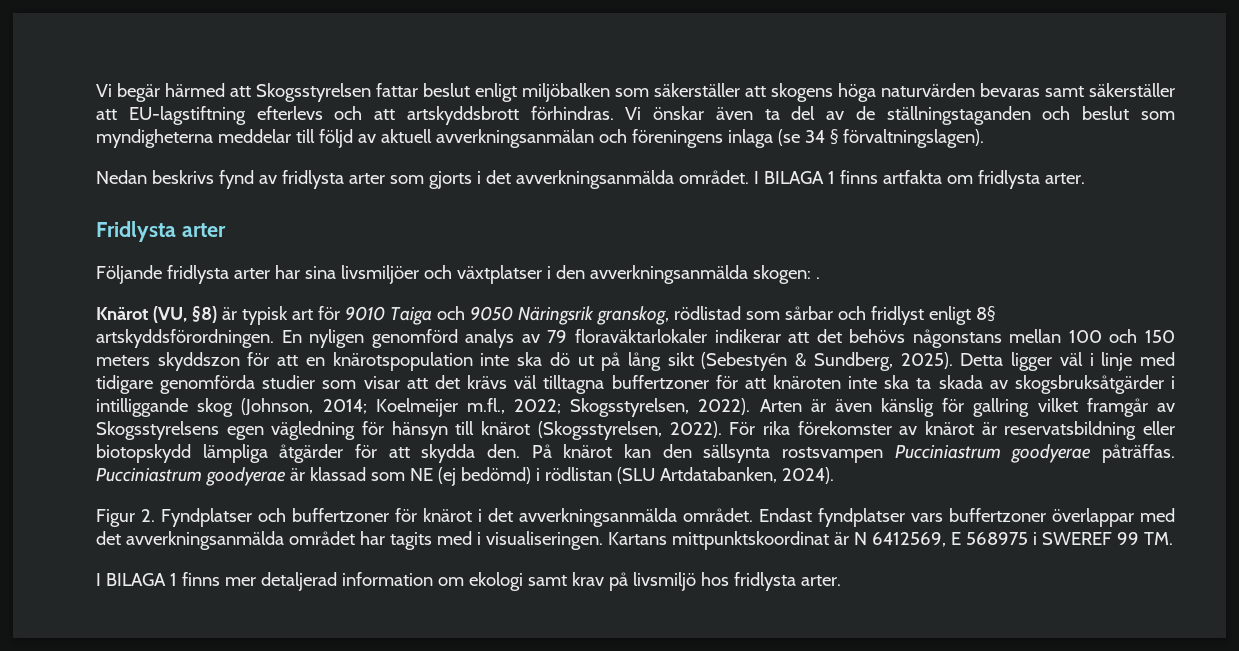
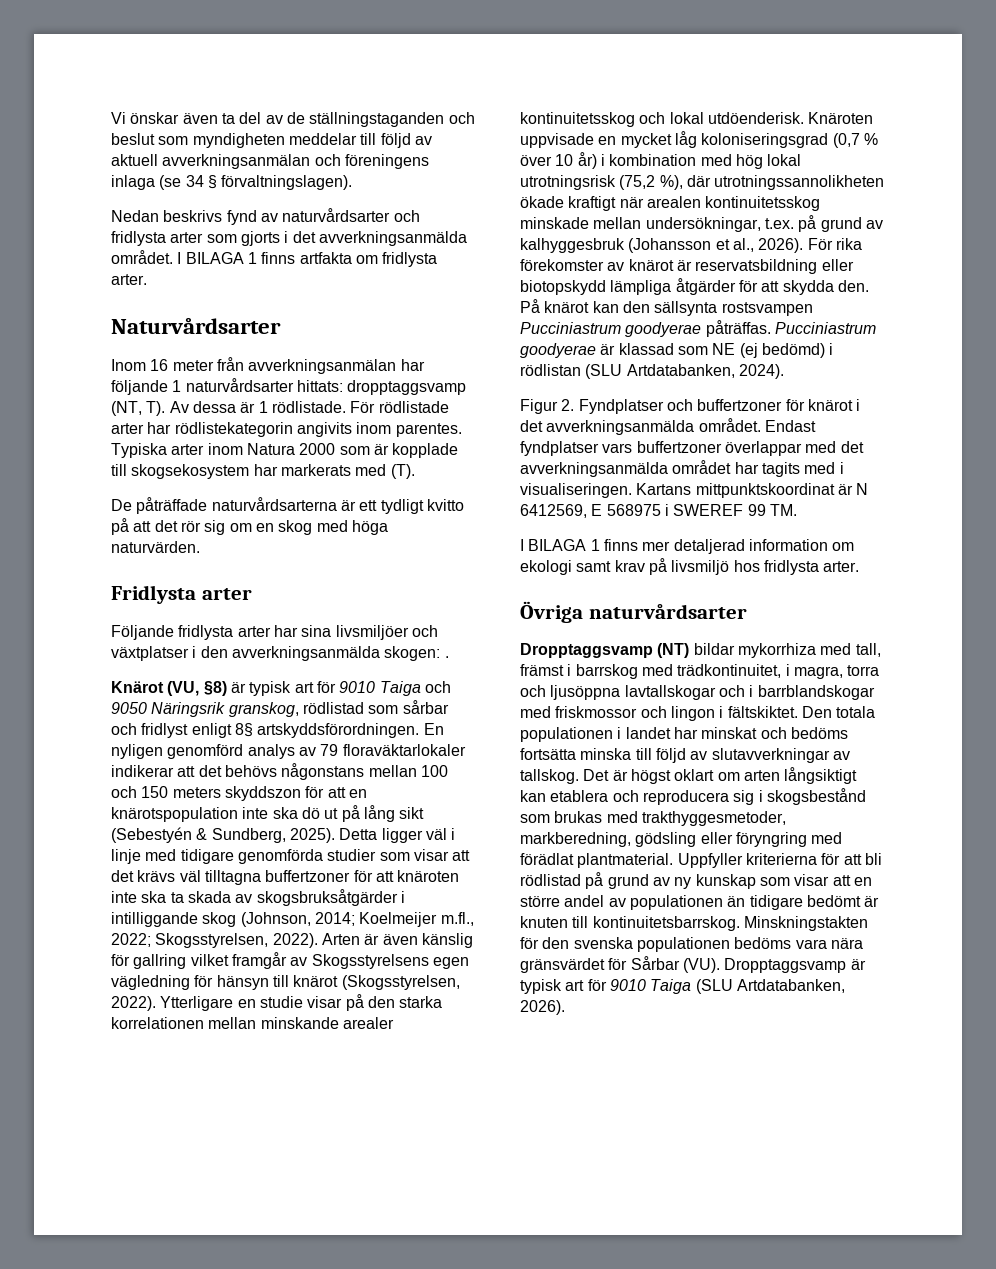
[96,83,1175,102] [96,106,642,125] Vi begär härmed att Skogsstyrelsen fattar beslut enligt miljöbalken som säkerställer att skogens höga naturvärden bevaras samt säkerställer att EU-lagstiftning efterlevs och att artskyddsbrott förhindras. Vi -> [111,112,126,124] Vi
[96,129,213,148] myndigheterna -> [192,133,285,148] myndigheten
(277, 179) none -> [282,208,420,222] naturvårdsarter och
(1085, 178) none -> [111,317,281,334] [111,357,425,374] [111,378,467,395] [111,401,449,416] [111,422,462,437] [111,443,459,458] [111,464,415,479] [111,497,464,514] [111,518,388,535] [111,541,200,553] // Naturvårdsarter // Inom 16 meter från avverkningsanmälan har följande 1 naturvårdsarter hittats: dropptaggsvamp (NT, T). Av dessa är 1 rödlistade. För rödlistade arter har rödlistekategorin angivits inom parentes. Typiska arter inom Natura 2000 som är kopplade till skogsekosystem har markerats med (T). // De påträffade naturvårdsarterna är ett tydligt kvitto på att det rör sig om en skog med höga naturvärden.
(722, 429) none -> [160,994,443,1011] [111,1017,394,1029] [520,112,874,127] [520,131,878,148] [520,152,802,169] [520,175,885,190] [520,196,821,211] [520,215,883,232] [520,238,804,253] Ytterligare en studie visar på den starka korrelationen mellan minskande arealer kontinuitetsskog och lokal utdöenderisk. Knäroten uppvisade en mycket låg koloniseringsgrad (0,7 % över 10 år) i kombination med hög lokal utrotningsrisk (75,2 %), där utrotningssannolikheten ökade kraftigt när arealen kontinuitetsskog minskade mellan undersökningar, t.ex. på grund av kalhyggesbruk (Johansson et al., 2026).
(841, 580) none -> [520,601,747,623] [520,643,881,658] [520,664,880,679] [520,685,875,700] [520,706,876,721] [520,727,848,742] [520,748,850,763] [520,767,858,784] [520,788,866,805] [520,811,786,826] [520,832,843,847] [520,853,882,868] [520,872,872,889] [520,895,880,910] [520,916,868,931] [520,937,863,952] [520,956,866,973] [520,979,845,994] [520,1000,565,1015] // Övriga naturvårdsarter // Dropptaggsvamp (NT) bildar mykorrhiza med tall, främst i barrskog med trädkontinuitet, i magra, torra och ljusöppna lavtallskogar och i barrblandskogar med friskmossor och lingon i fältskiktet. Den totala populationen i landet har minskat och bedöms fortsätta minska till följd av slutavverkningar av tallskog. Det är högst oklart om arten långsiktigt kan etablera och reproducera sig i skogsbestånd som brukas med trakthyggesmetoder, markberedning, gödsling eller föryngring med förädlat plantmaterial. Uppfyller kriterierna för att bli rödlistad på grund av ny kunskap som visar att en större andel av populationen än tidigare bedömt är knuten till kontinuitetsbarrskog. Minskningstakten för den svenska populationen bedöms vara nära gränsvärdet för Sårbar (VU). Dropptaggsvamp är typisk art för 9010 Taiga (SLU Artdatabanken, 2026).

